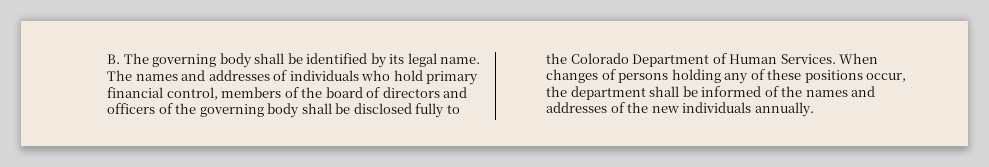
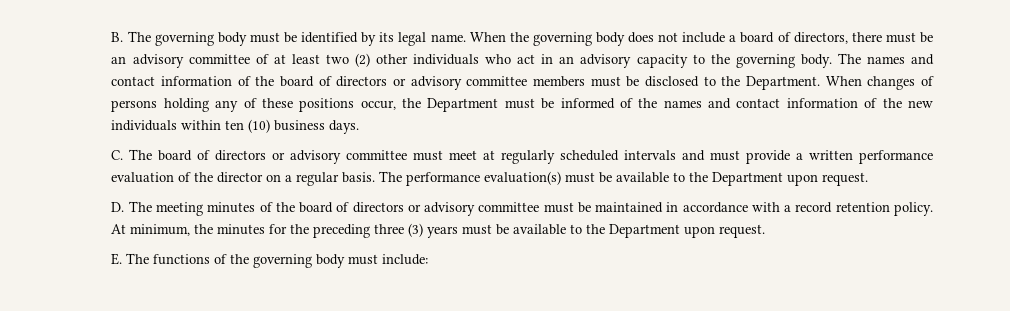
[254,53,285,64] shall -> [249,32,280,43] must
[107,70,479,85] [107,87,468,100] [107,103,332,118] The names and addresses of individuals who hold primary financial control, members of the board of directors and officers of the governing body shall -> [469,32,934,46] [111,53,934,68] [111,76,621,90] When the governing body does not include a board of directors, there must be an advisory committee of at least two (2) other individuals who act in an advisory capacity to the governing body. The names and contact information of the board of directors or advisory committee members must
[415,103,460,118] [546,53,836,67] fully to the Colorado Department of Human Services. -> [703,76,821,90] to the Department.
[570,86,680,100] department shall -> [427,98,535,112] Department must
[546,102,608,113] addresses -> [736,98,858,108] contact information
[754,102,814,117] annually. -> [181,119,360,134] [111,149,933,164] [111,171,869,186] [111,201,933,216] [111,223,766,238] [111,253,429,268] within ten (10) business days. // C. The board of directors or advisory committee must meet at regularly scheduled intervals and must provide a written performance evaluation of the director on a regular basis. The performance evaluation(s) must be available to the Department upon request. // D. The meeting minutes of the board of directors or advisory committee must be maintained in accordance with a record retention policy. At minimum, the minutes for the preceding three (3) years must be available to the Department upon request. // E. The functions of the governing body must include:

